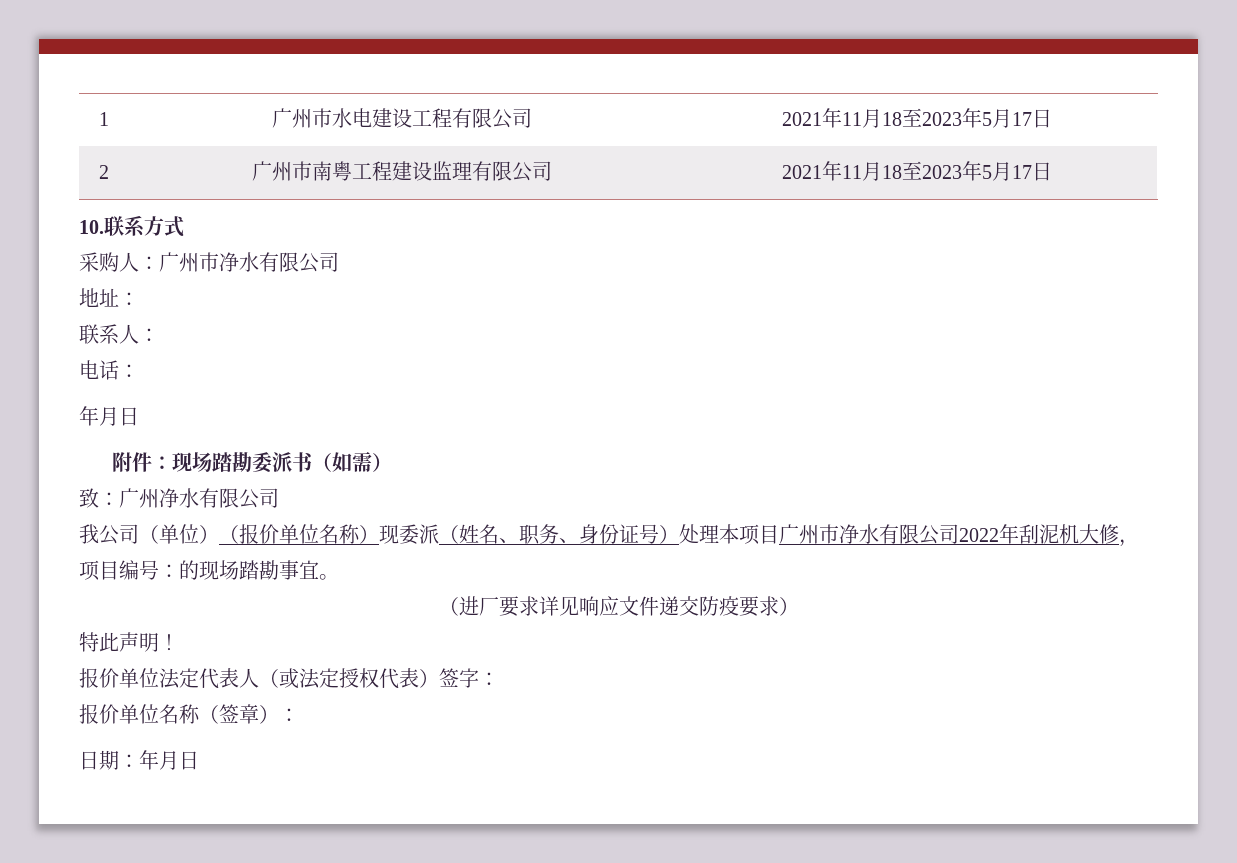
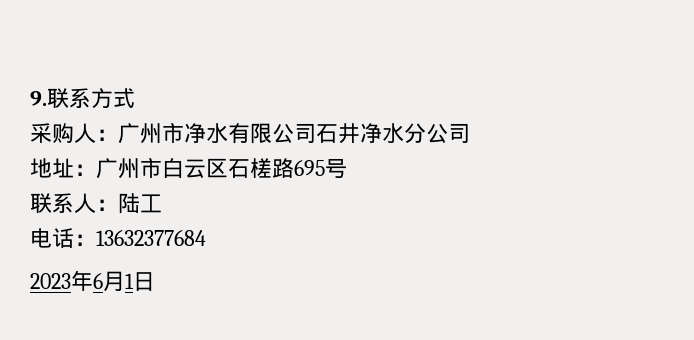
[98,112,109,126] [271,108,532,129] [781,108,1052,128] [98,165,109,179] [251,161,552,182] [781,161,1052,181] [79,220,104,234] 1 | 广州市水电建设工程有限公司 | 2021年11月18至2023年5月17日 // 2 | 广州市南粤工程建设监理有限公司 | 2021年11月18至2023年5月17日 // 10. -> [30,91,47,106] 9.
[79,288,139,307] // 地址： -> [316,123,470,144] [30,158,347,179] 石井净水分公司 // 地址：广州市白云区石槎路695号
(159, 335) none -> [118,193,162,214] 陆工
[79,406,139,426] [112,451,393,473] [79,488,279,509] [79,524,1139,547] [79,560,339,581] [438,596,799,617] [79,632,179,652] [79,668,499,689] [79,704,299,724] [79,750,179,770] // 年月日 // 附件：现场踏勘委派书（如需） // 致：广州净水有限公司 // 我公司（单位）（报价单位名称）现委派（姓名、职务、身份证号）处理本项目广州市净水有限公司2022年刮泥机大修，项目编号：的现场踏勘事宜。 // （进厂要求详见响应文件递交防疫要求） // 特此声明！ // 报价单位法定代表人（或法定授权代表）签字： // 报价单位名称（签章）： // 日期：年月 -> [96,230,206,246] [30,270,134,292] 13632377684 // 2023年6月1

